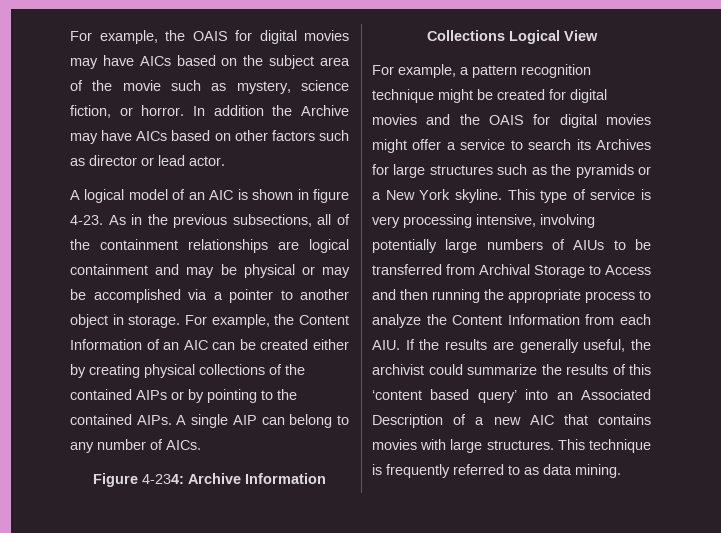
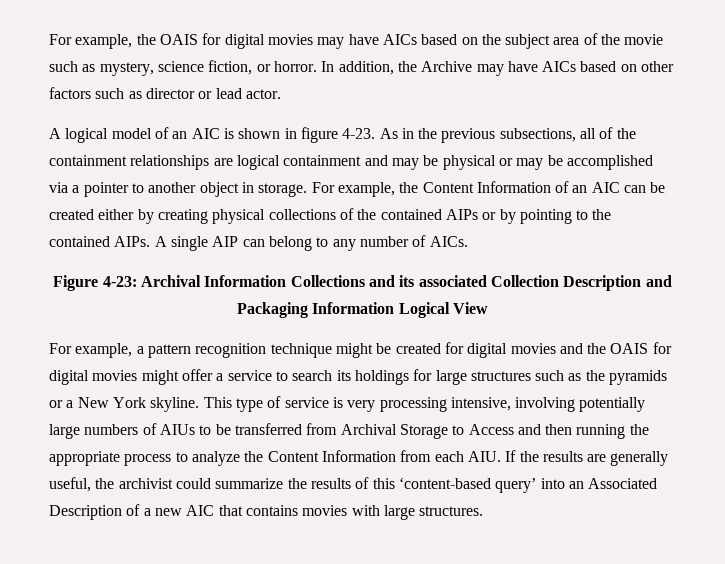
[213,105,264,116] addition -> [338,61,394,75] addition,
[142,473,326,484] [426,30,505,41] 4-234: Archive Information Collections -> [102,275,672,291] [237,302,395,318] 4-23: Archival Information Collections and its associated Collection Description and Packaging Information
[596,139,651,150] Archives -> [354,370,409,385] holdings
[372,389,470,400] ‘content based -> [398,477,491,489] ‘content-based
[557,439,651,453] [372,464,621,478] This technique is frequently referred to as data mining. -> (484, 511) none

